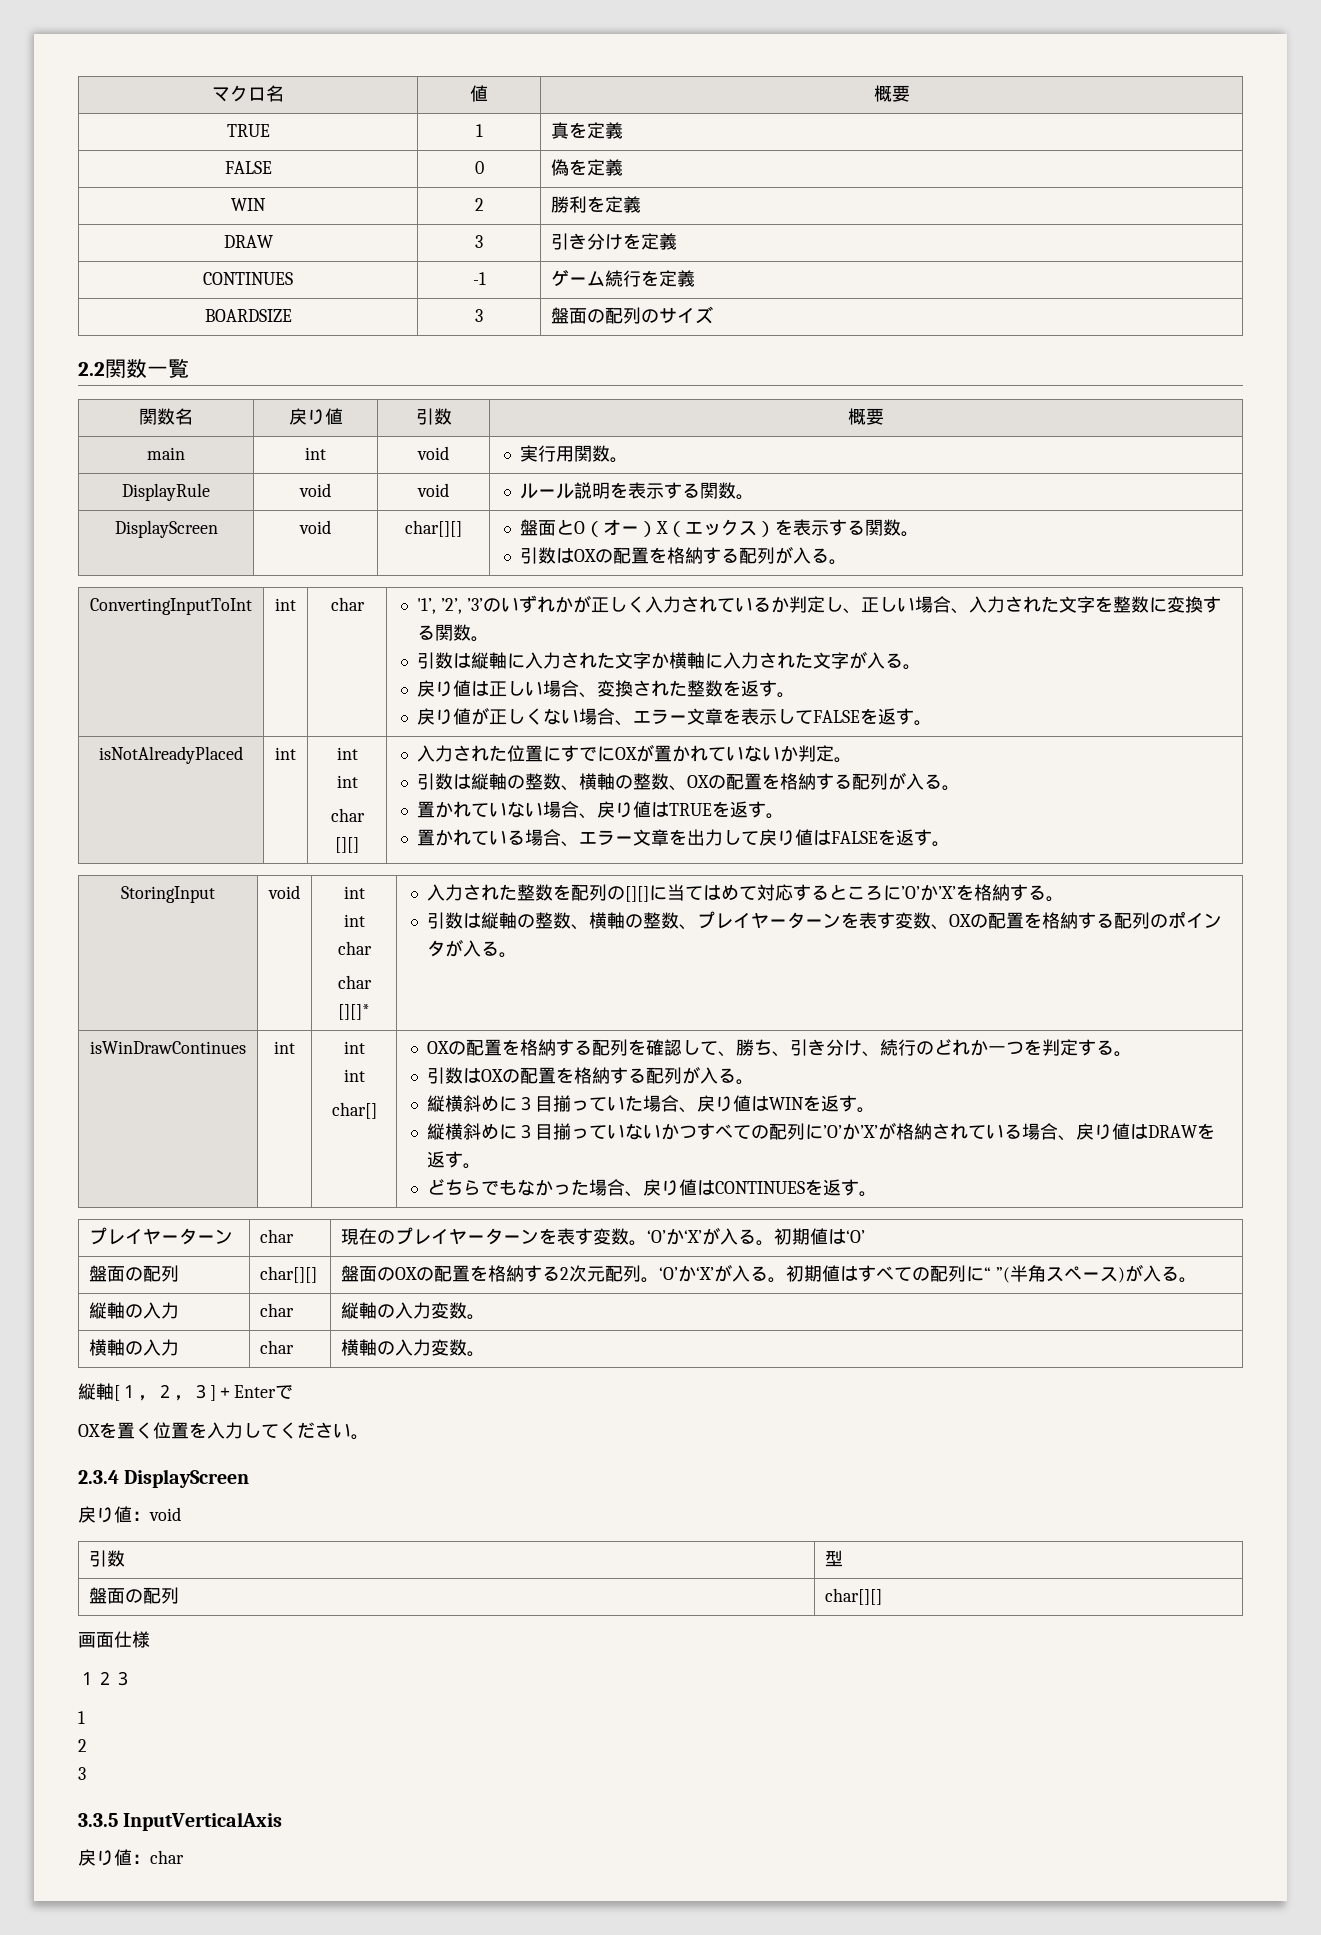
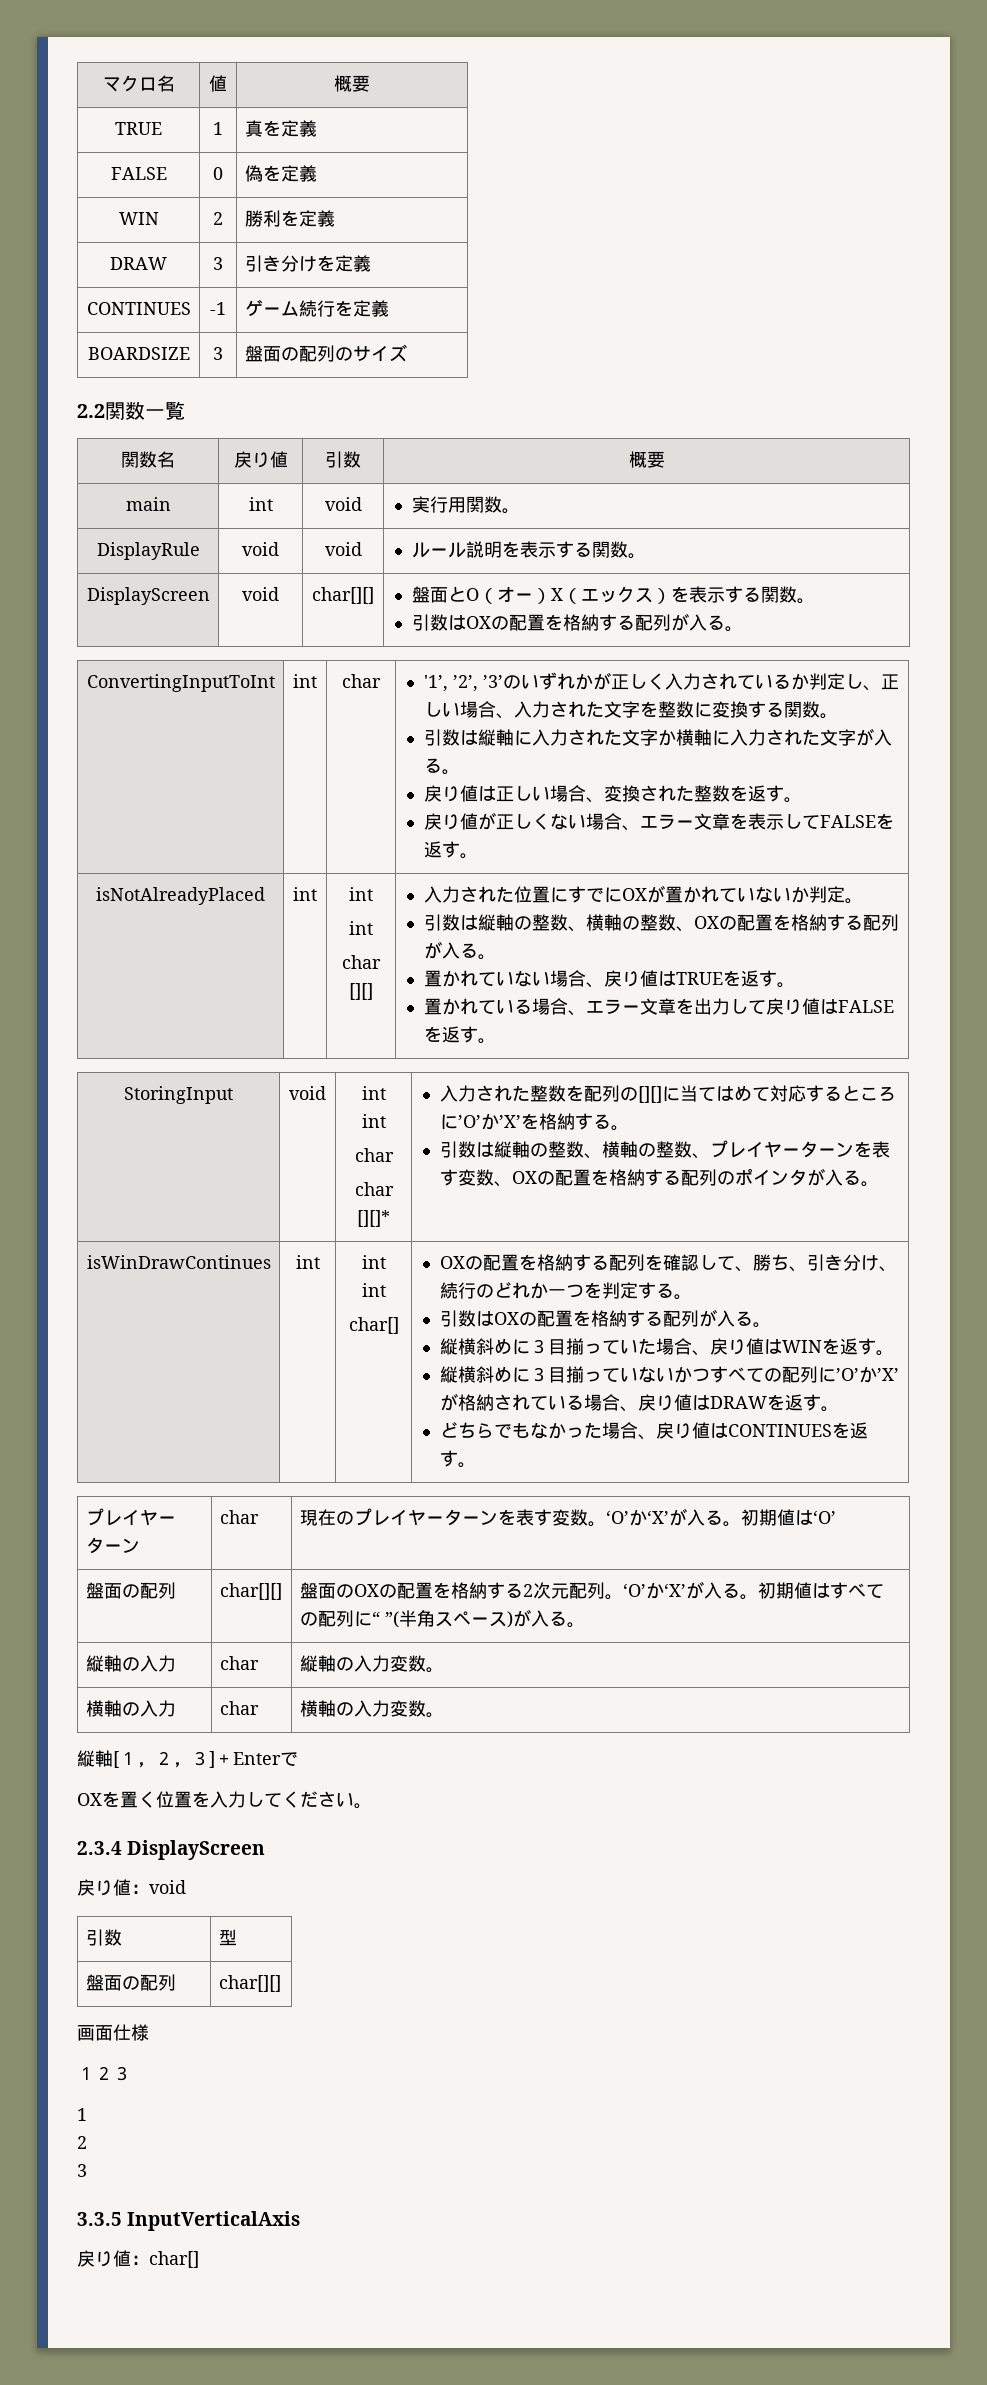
[150,1850,184,1864] char -> [149,2251,199,2268] char[]

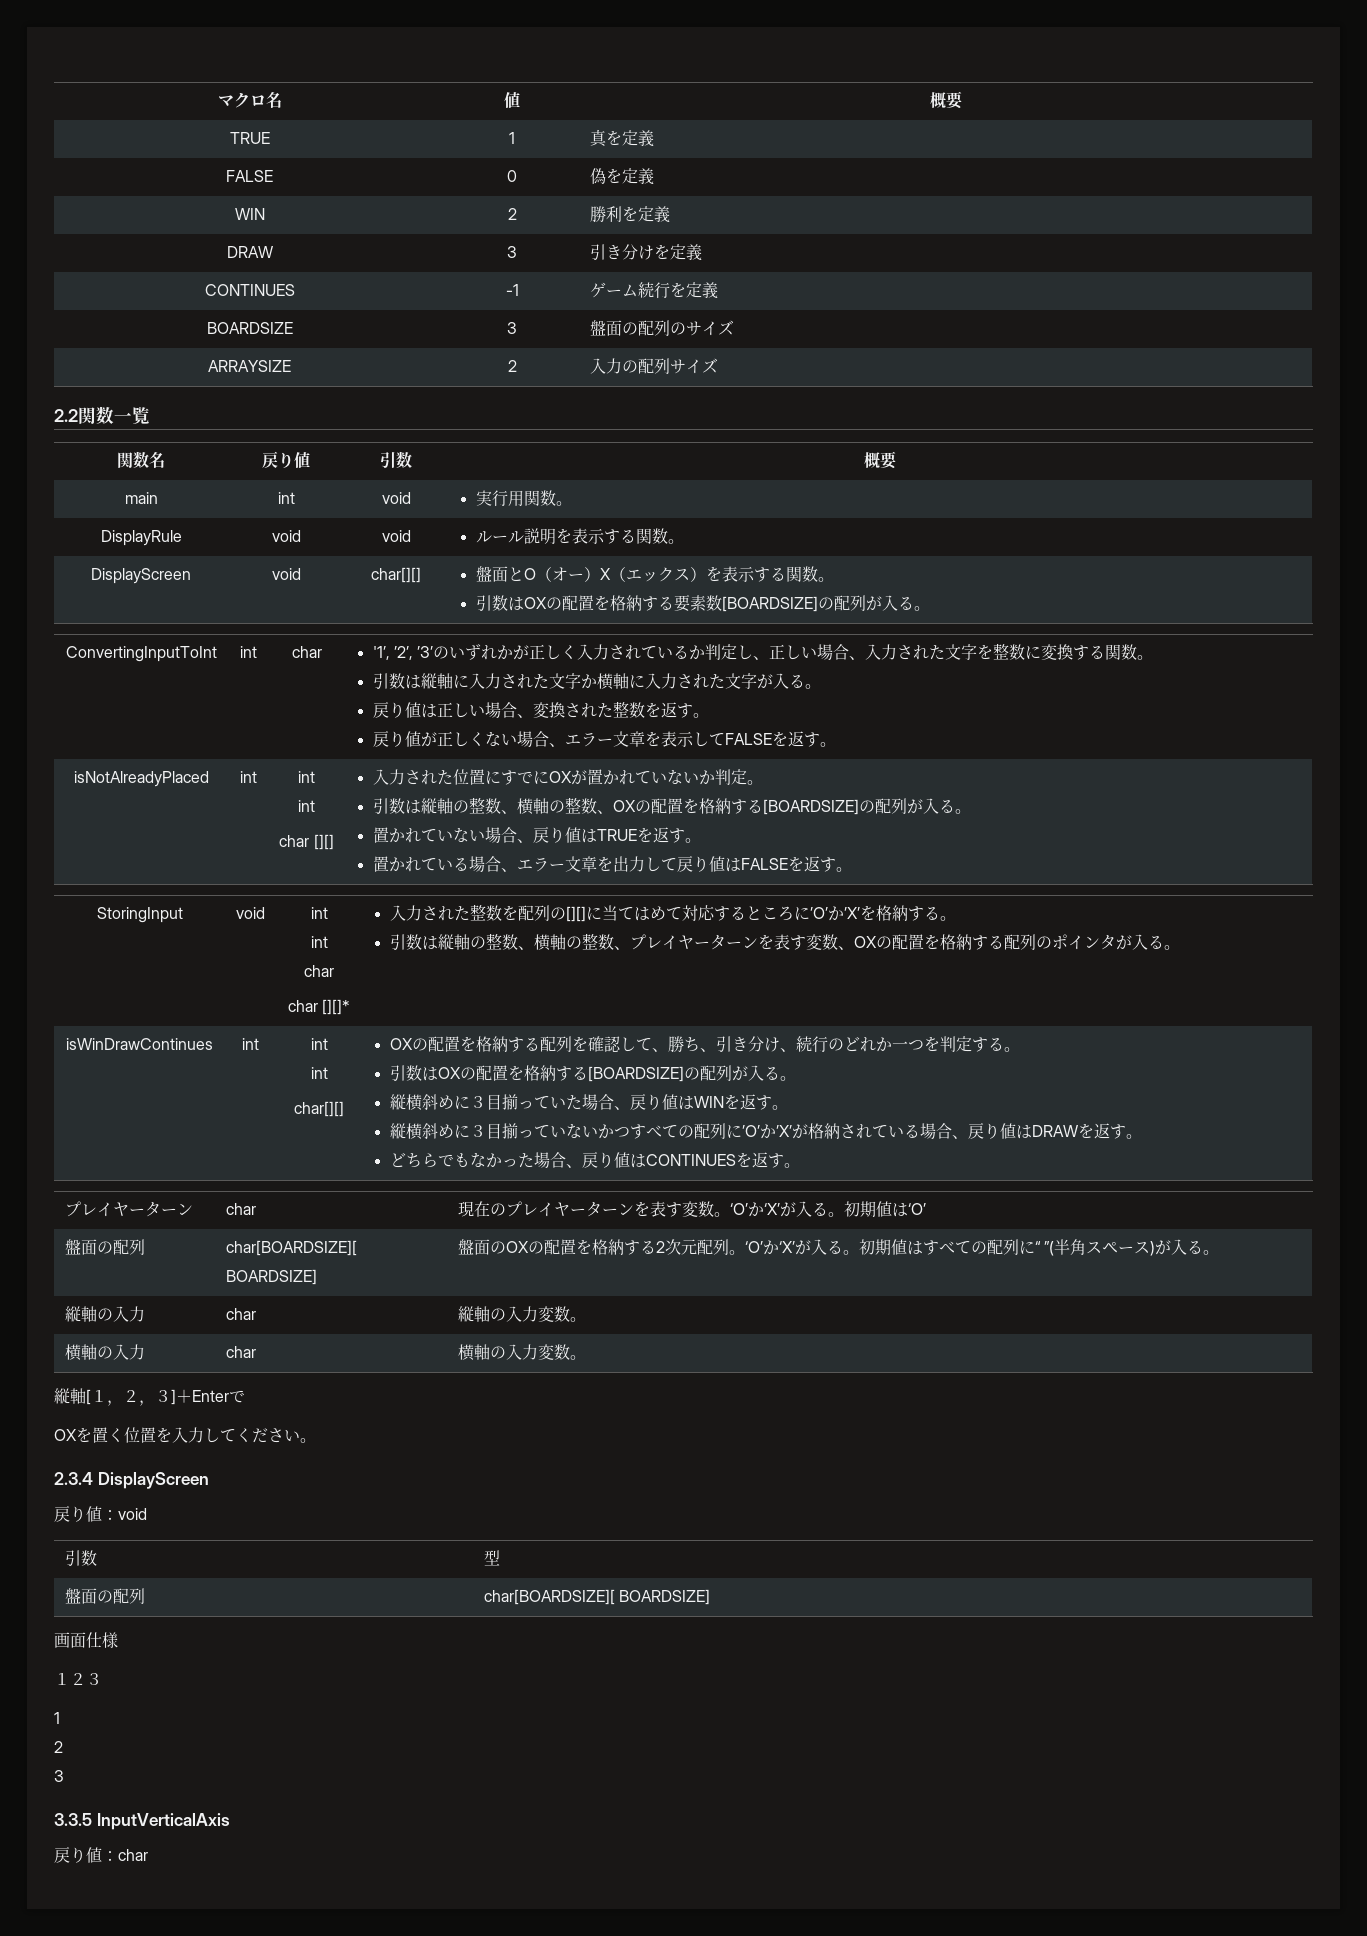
(407, 353) none -> [208,360,291,372] [507,360,517,372] [590,358,719,374] // ARRAYSIZE | 2 | 入力の配列サイズ
(635, 622) none -> [673,595,834,612] 要素数[BOARDSIZE]の
(863, 922) none -> [762,799,875,815] [BOARDSIZE]の
[348,1317,399,1334] char[] -> [294,1101,344,1117] char[][]
(663, 1318) none -> [587,1066,700,1082] [BOARDSIZE]の
[219,1583,282,1600] char[][] -> [226,1240,358,1256] [226,1269,318,1285] char[BOARDSIZE][ BOARDSIZE]
[218,1975,281,1992] char[][] -> [484,1589,711,1605] char[BOARDSIZE][ BOARDSIZE]
[149,2251,199,2268] char[] -> [118,1849,148,1861] char

